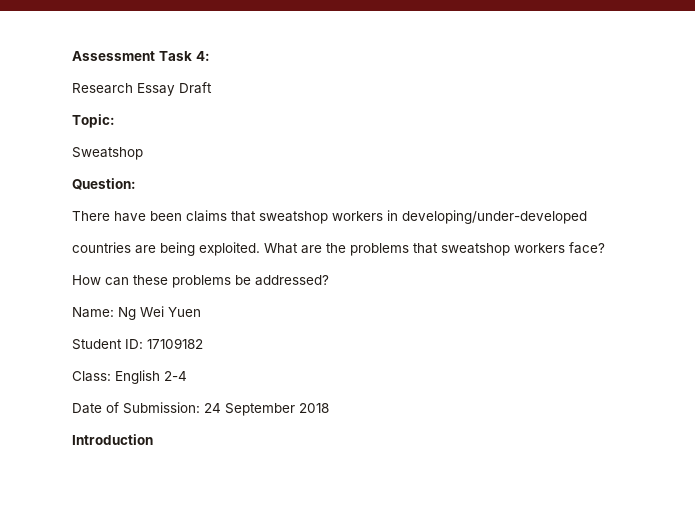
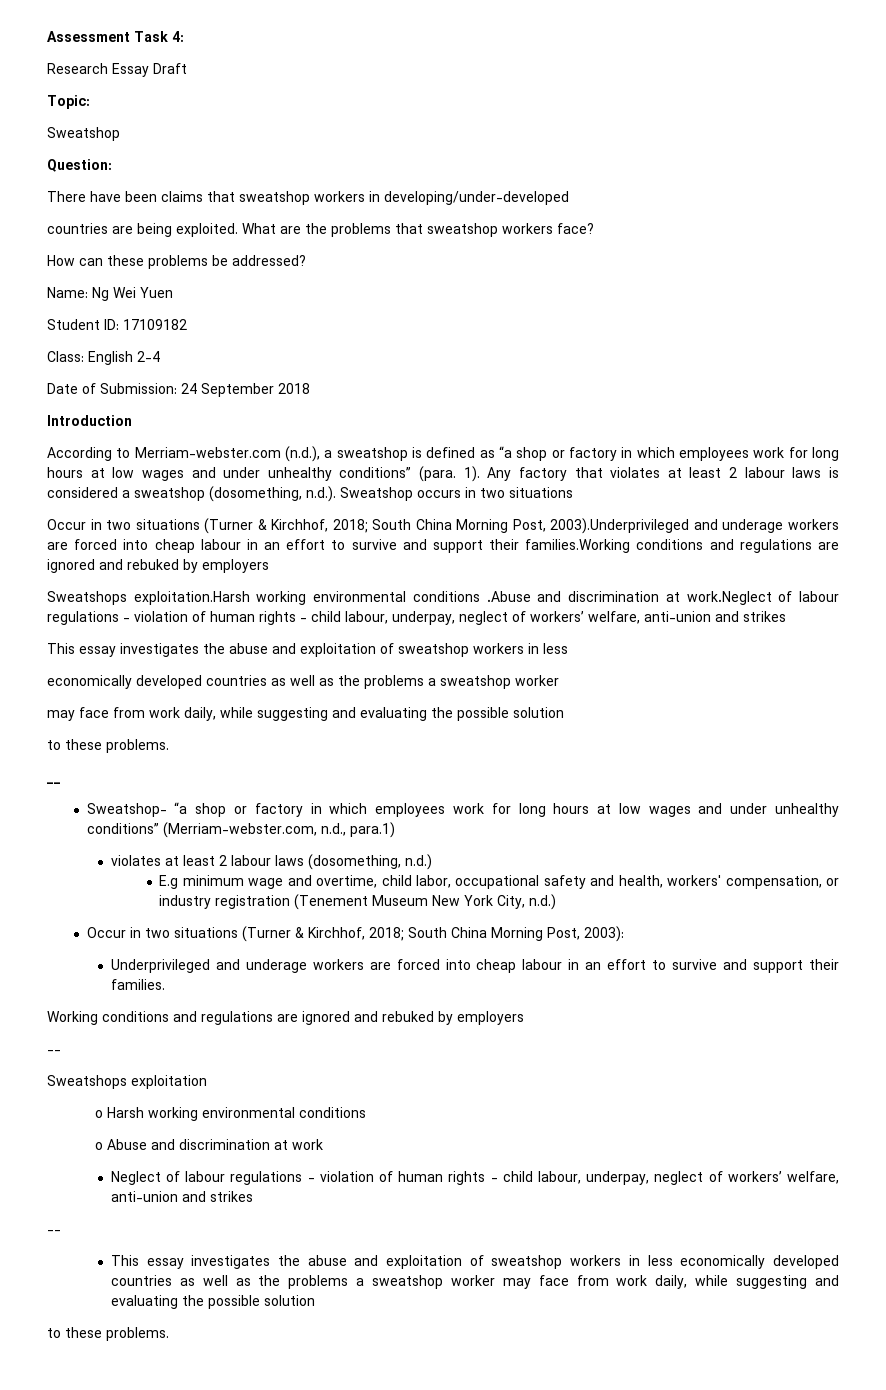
(153, 439) none -> [47,446,840,462] [47,466,840,482] [47,486,573,502] [47,518,839,534] [47,539,839,553] [47,559,269,573] [47,591,840,605] [47,611,786,625] [47,643,568,657] [47,675,559,689] [47,707,564,721] [47,739,169,753] [47,782,61,784] [86,802,840,817] [86,822,395,838] [110,854,432,870] [159,875,840,889] [159,894,557,910] [86,926,624,942] [110,959,839,973] [110,979,165,990] [47,1011,524,1025] [47,1050,61,1054] [47,1075,207,1089] [95,1107,367,1121] [95,1139,324,1150] [110,1171,839,1185] [110,1191,253,1202] [47,1230,61,1234] [110,1255,839,1269] [110,1275,839,1289] [110,1295,315,1309] [47,1327,169,1341] // According to Merriam-webster.com (n.d.), a sweatshop is defined as “a shop or factory in which employees work for long hours at low wages and under unhealthy conditions” (para. 1). Any factory that violates at least 2 labour laws is considered a sweatshop (dosomething, n.d.). Sweatshop occurs in two situations // Occur in two situations (Turner & Kirchhof, 2018; South China Morning Post, 2003).Underprivileged and underage workers are forced into cheap labour in an effort to survive and support their families.Working conditions and regulations are ignored and rebuked by employers // Sweatshops exploitation.Harsh working environmental conditions .Abuse and discrimination at work.Neglect of labour regulations - violation of human rights - child labour, underpay, neglect of workers’ welfare, anti-union and strikes // This essay investigates the abuse and exploitation of sweatshop workers in less // economically developed countries as well as the problems a sweatshop worker // may face from work daily, while suggesting and evaluating the possible solution // to these problems. // __ // Sweatshop- “a shop or factory in which employees work for long hours at low wages and under unhealthy conditions” (Merriam-webster.com, n.d., para.1) // violates at least 2 labour laws (dosomething, n.d.) // E.g minimum wage and overtime, child labor, occupational safety and health, workers' compensation, or industry registration (Tenement Museum New York City, n.d.) // Occur in two situations (Turner & Kirchhof, 2018; South China Morning Post, 2003): // Underprivileged and underage workers are forced into cheap labour in an effort to survive and support their families. // Working conditions and regulations are ignored and rebuked by employers // -- // Sweatshops exploitation // o Harsh working environmental conditions // o Abuse and discrimination at work // Neglect of labour regulations - violation of human rights - child labour, underpay, neglect of workers’ welfare, anti-union and strikes // -- // This essay investigates the abuse and exploitation of sweatshop workers in less economically developed countries as well as the problems a sweatshop worker may face from work daily, while suggesting and evaluating the possible solution // to these problems.

